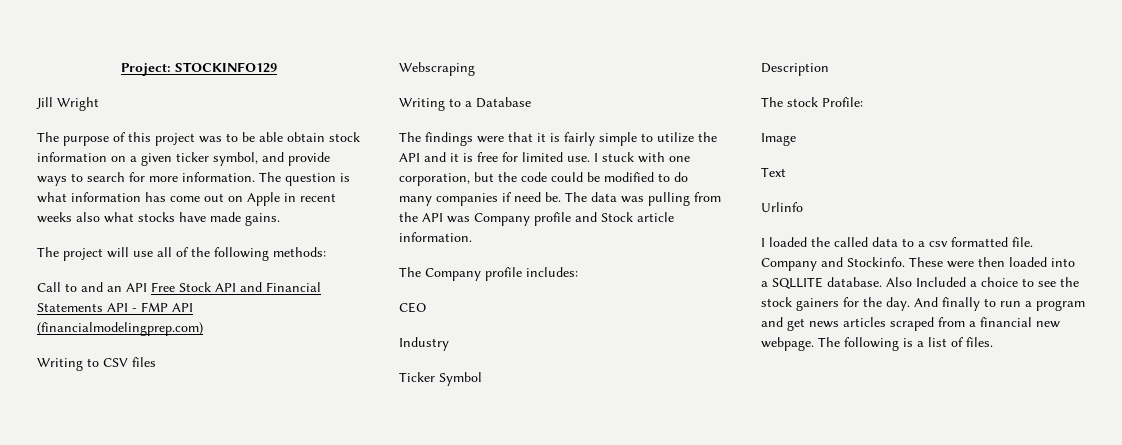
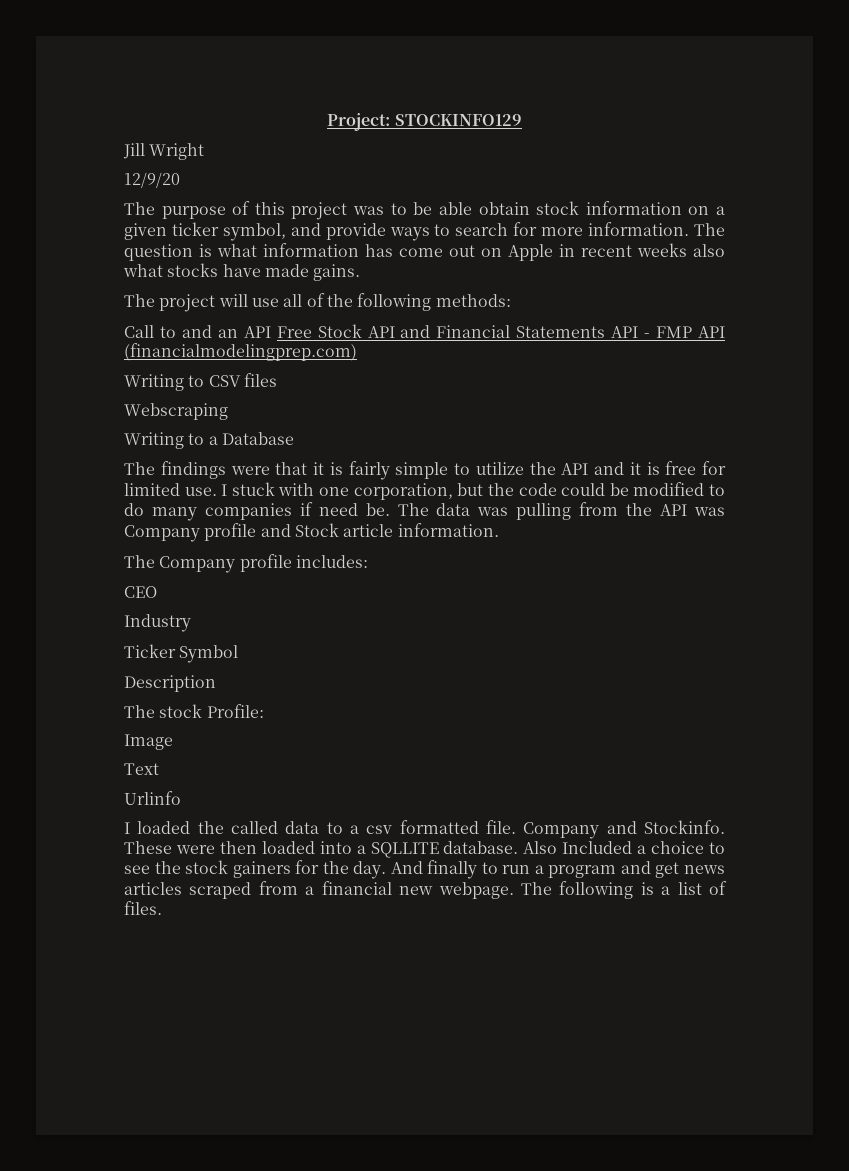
(99, 104) none -> [124,172,180,188] // 12/9/20

